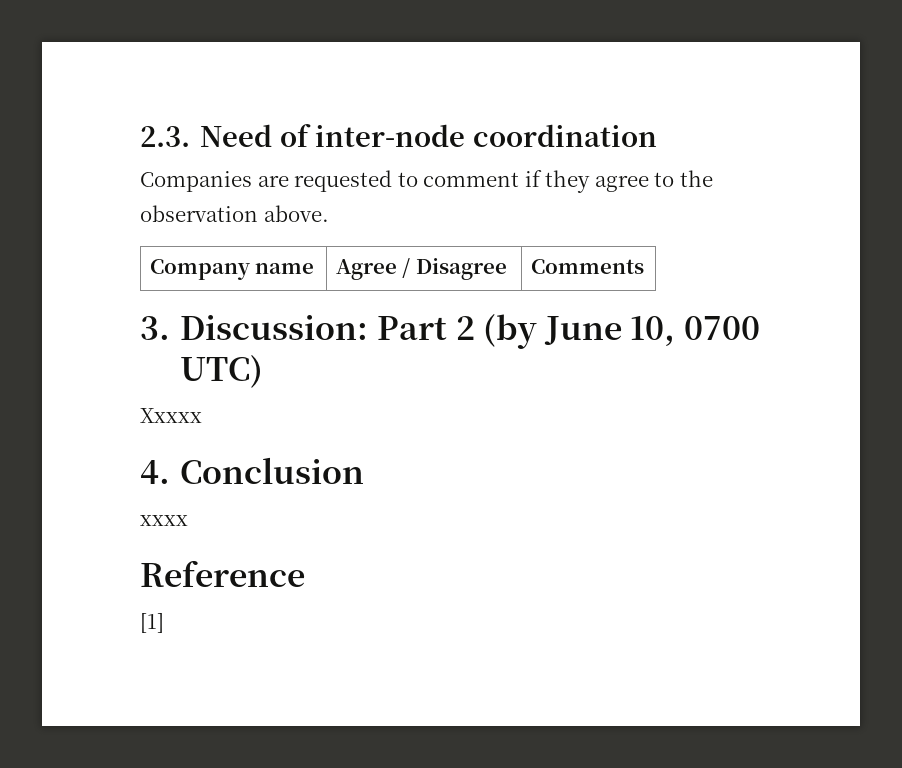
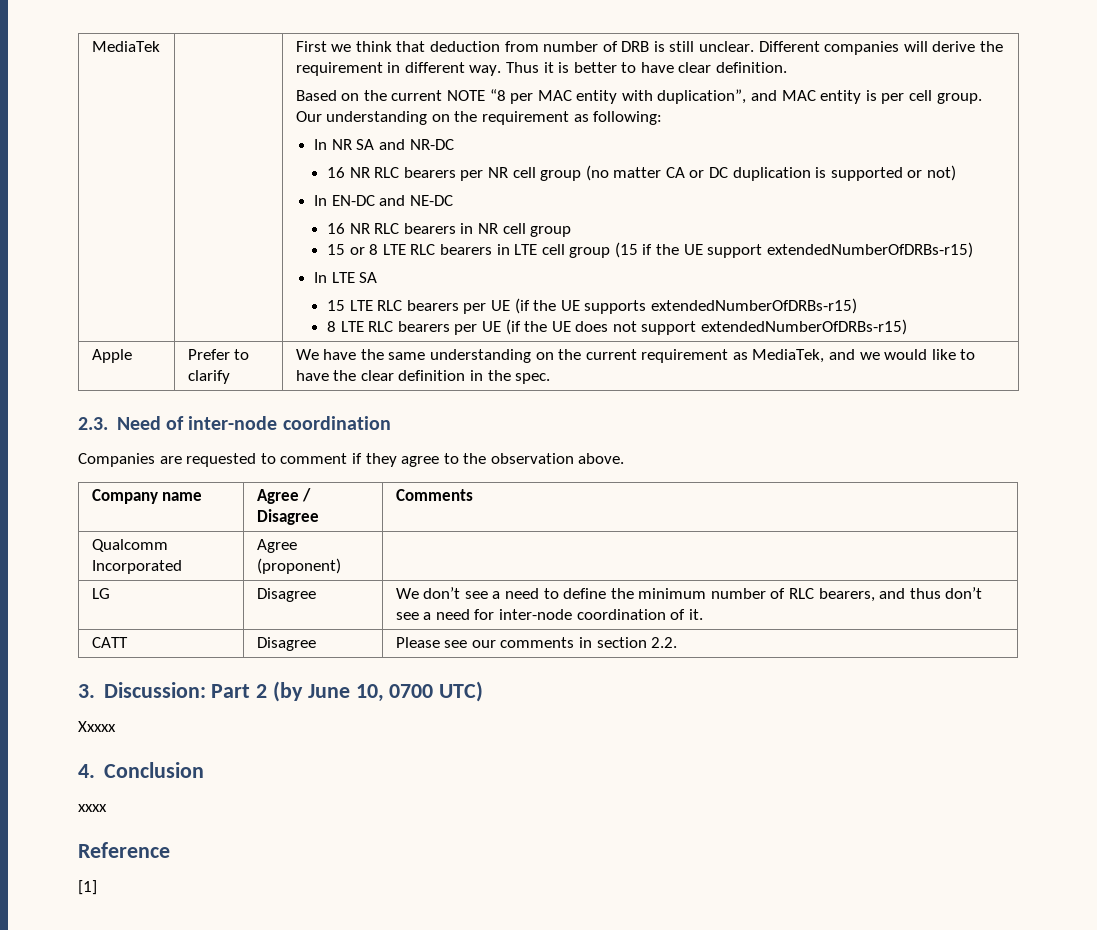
(140, 136) none -> [91,41,160,52] [295,41,1003,55] [295,62,788,76] [295,89,982,104] [295,111,663,125] [314,139,454,150] [326,165,956,181] [314,195,454,206] [326,223,572,237] [326,242,973,258] [314,272,378,283] [326,298,857,314] [326,319,908,335] [91,349,132,363] [187,349,250,360] [187,370,230,384] [295,349,976,363] [295,370,551,384] MediaTek | | First we think that deduction from number of DRB is still unclear. Different companies will derive the requirement in different way. Thus it is better to have clear definition. // Based on the current NOTE “8 per MAC entity with duplication”, and MAC entity is per cell group. Our understanding on the requirement as following: // In NR SA and NR-DC // 16 NR RLC bearers per NR cell group (no matter CA or DC duplication is supported or not) // In EN-DC and NE-DC // 16 NR RLC bearers in NR cell group // 15 or 8 LTE RLC bearers in LTE cell group (15 if the UE support extendedNumberOfDRBs-r15) // In LTE SA // 15 LTE RLC bearers per UE (if the UE supports extendedNumberOfDRBs-r15) // 8 LTE RLC bearers per UE (if the UE does not support extendedNumberOfDRBs-r15) // Apple | Prefer to clarify | We have the same understanding on the current requirement as MediaTek, and we would like to have the clear definition in the spec. //
(644, 266) none -> [91,539,168,552] [91,560,182,574] [256,539,297,553] [256,558,341,574] [91,588,110,599] [256,588,316,602] [395,587,983,602] [395,609,703,620] [91,637,128,648] [256,637,316,651] [395,637,678,648] // Qualcomm Incorporated | Agree (proponent) | // LG | Disagree | We don’t see a need to define the minimum number of RLC bearers, and thus don’t see a need for inter-node coordination of it. // CATT | Disagree | Please see our comments in section 2.2.

